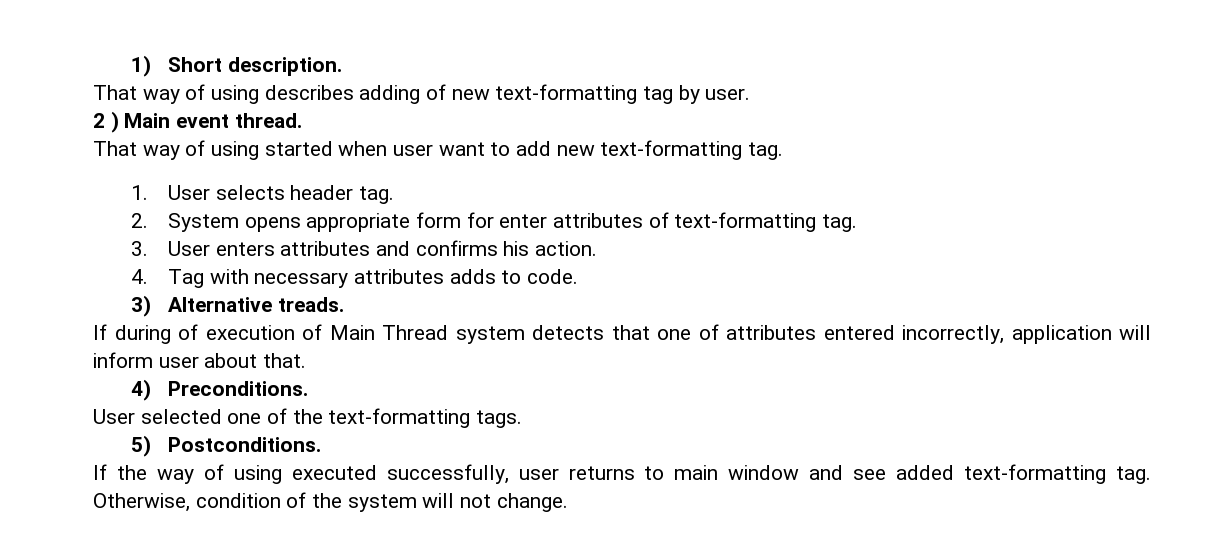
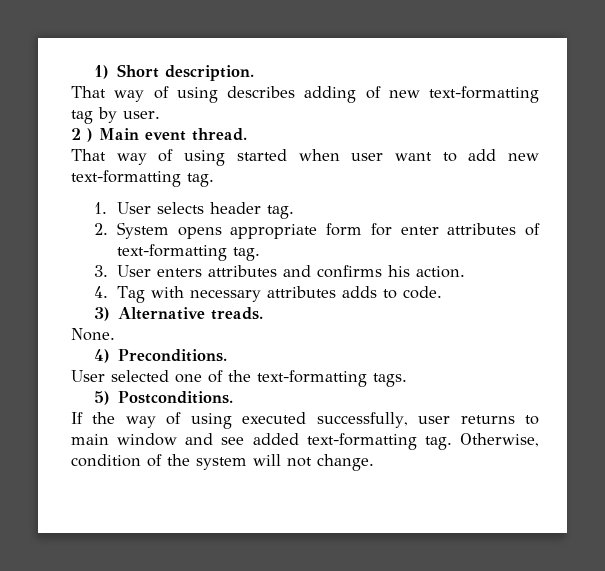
[93,324,1151,344] [93,352,307,368] If during of execution of Main Thread system detects that one of attributes entered incorrectly, application will inform user about that. -> [71,328,115,341] None.

